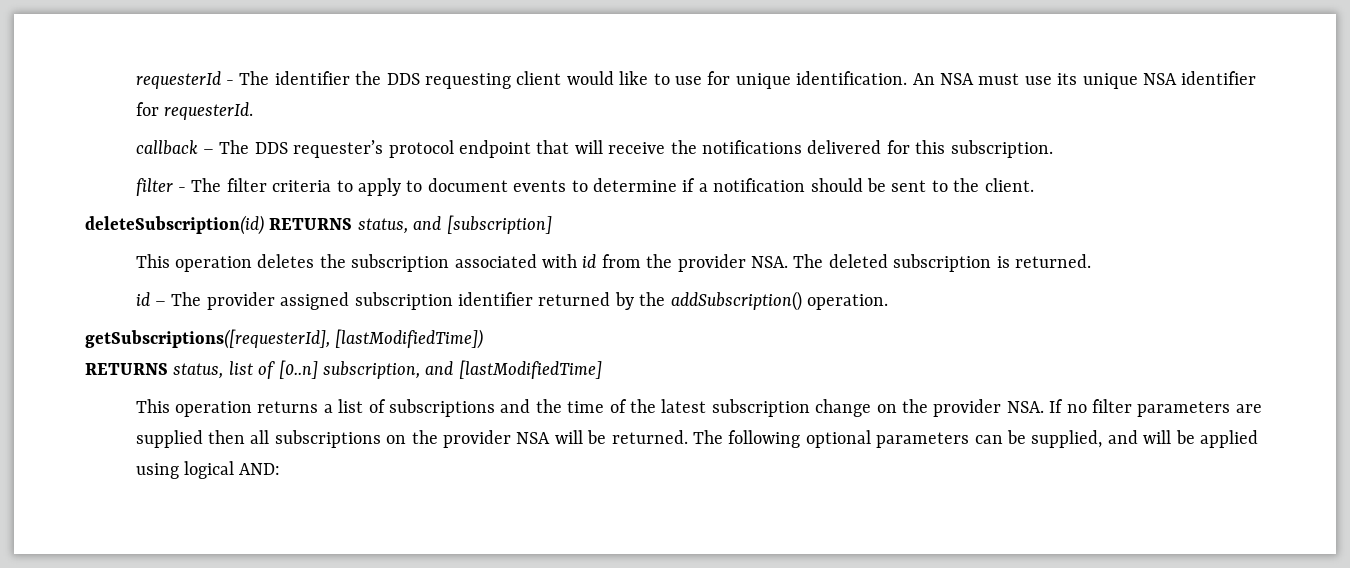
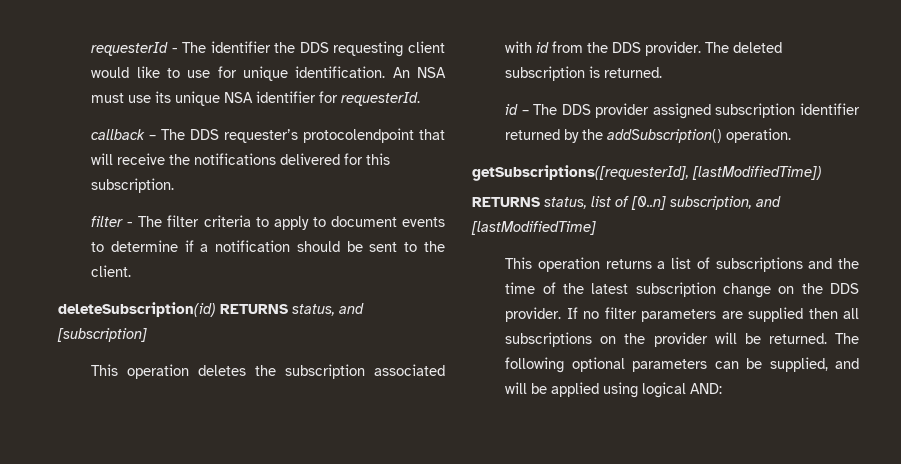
[388,140,532,158] protocol endpoint -> [303,128,415,143] protocolendpoint
[677,254,789,272] provider NSA. -> [612,41,702,56] DDS provider.
(202, 299) none -> [561,104,591,115] DDS
[933,399,1044,417] provider NSA. -> [830,283,859,294] [505,307,562,322] DDS provider.
[516,432,551,444] NSA -> (708, 339) none

